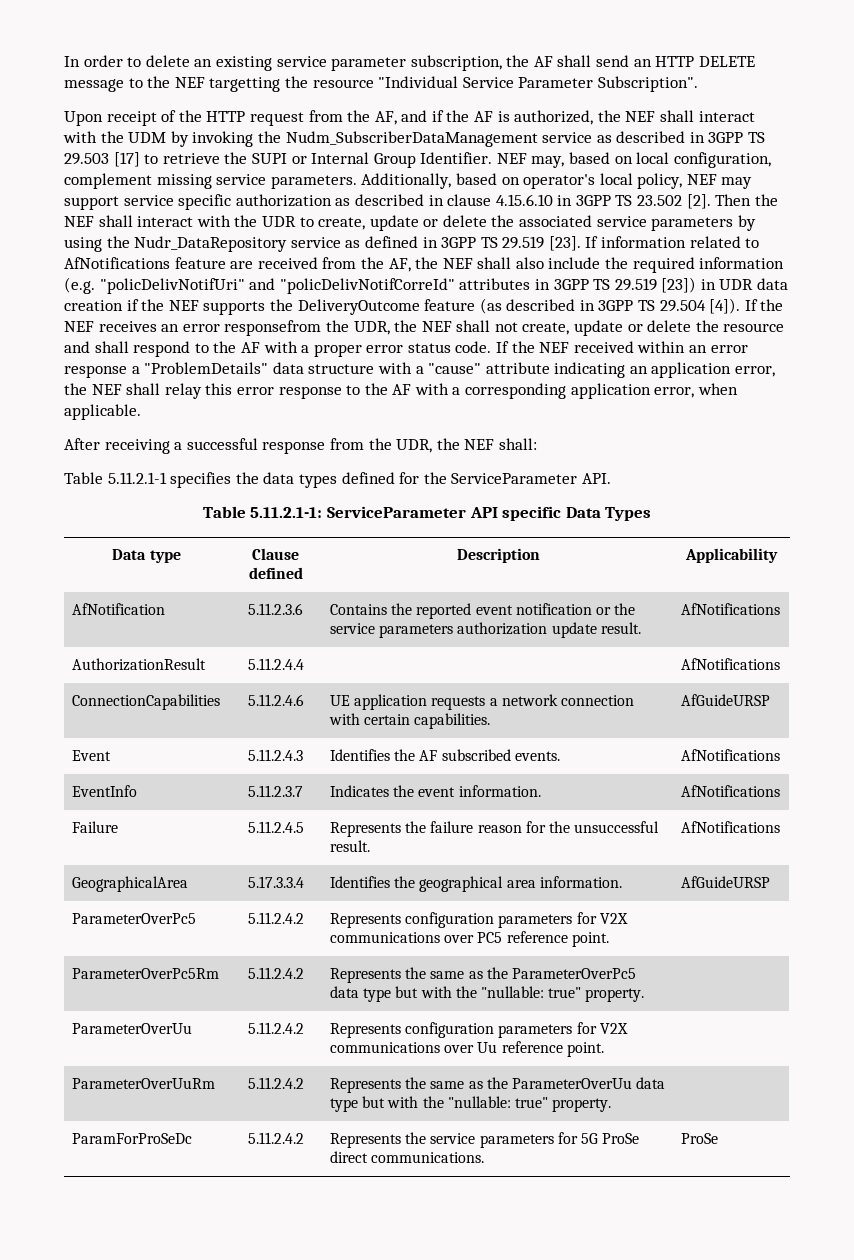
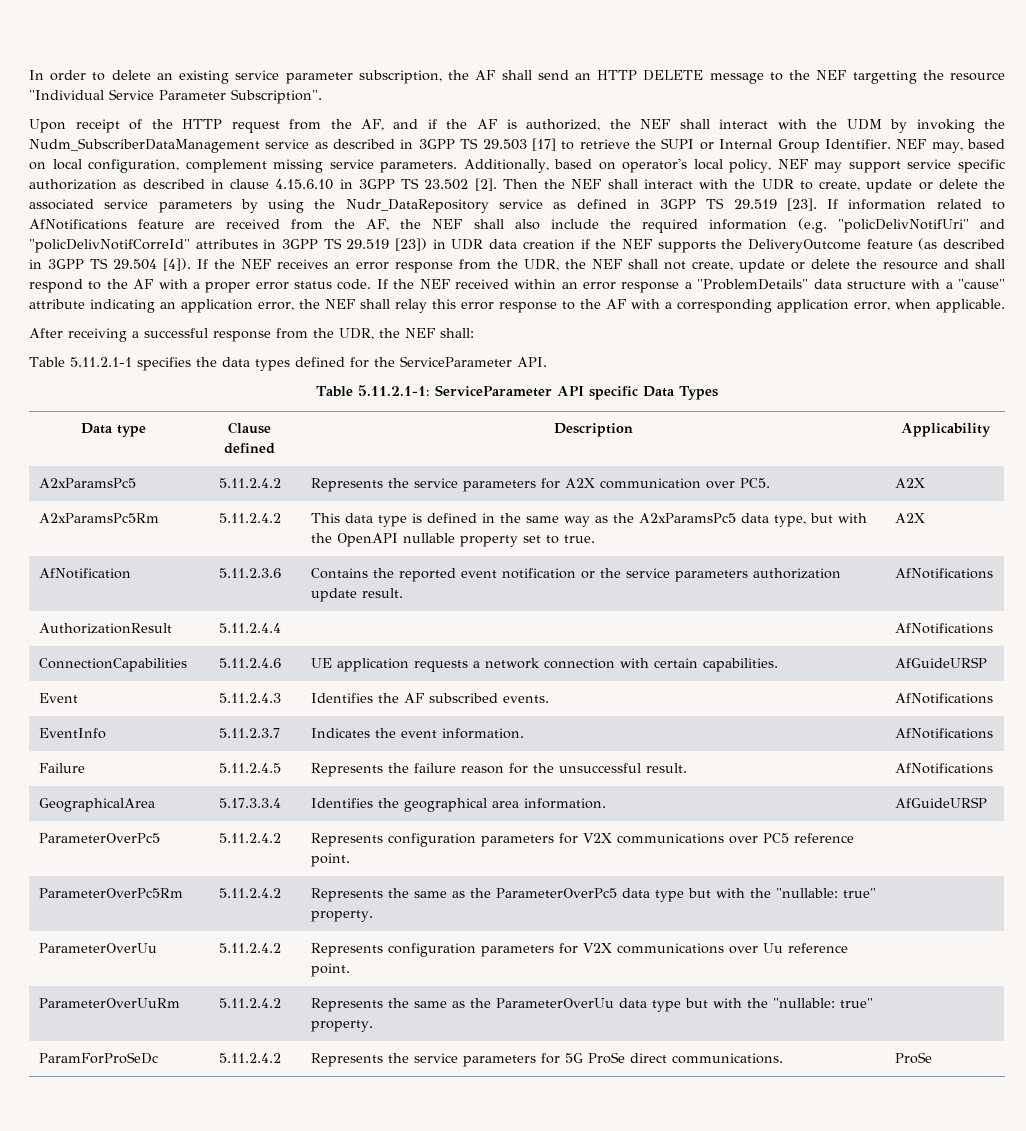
[224,320,322,336] responsefrom -> [395,259,491,273] response from
(778, 555) none -> [38,478,136,488] [218,478,281,488] [310,478,770,492] [894,478,925,488] [38,513,159,523] [218,513,281,523] [310,513,867,527] [310,533,595,547] [894,513,925,523] // A2xParamsPc5 | 5.11.2.4.2 | Represents the service parameters for A2X communication over PC5. | A2X // A2xParamsPc5Rm | 5.11.2.4.2 | This data type is defined in the same way as the A2xParamsPc5 data type, but with the OpenAPI nullable property set to true. | A2X

